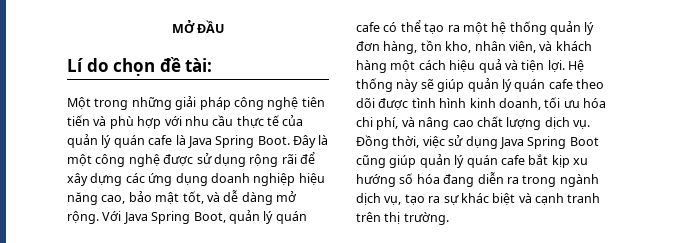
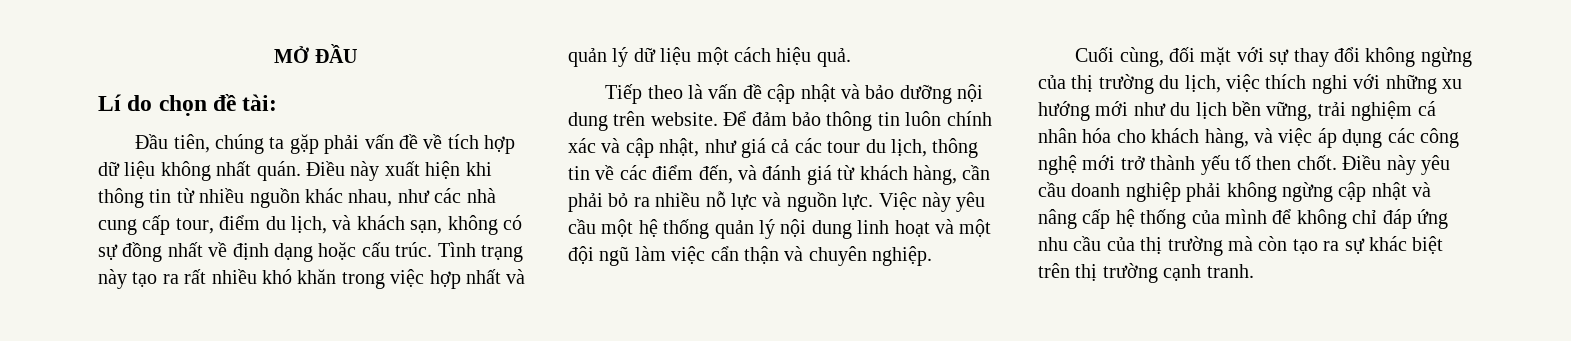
[67,96,325,110] [67,115,304,129] [67,134,329,148] [67,152,315,167] [67,173,325,186] [67,190,297,205] [67,210,307,224] [356,20,460,34] Một trong những giải pháp công nghệ tiên tiến và phù hợp với nhu cầu thực tế của quản lý quán cafe là Java Spring Boot. Đây là một công nghệ được sử dụng rộng rãi để xây dựng các ứng dụng doanh nghiệp hiệu năng cao, bảo mật tốt, và dễ dàng mở rộng. Với Java Spring Boot, quản lý quán cafe có thể tạo ra -> [135,134,516,154] [98,161,492,181] [98,188,496,208] [98,215,522,235] [98,242,523,262] [98,269,526,289] [568,47,851,67] [605,84,984,104] [568,111,992,131] [568,138,979,158] [568,165,991,185] [568,191,986,212] [568,219,596,234] Đầu tiên, chúng ta gặp phải vấn đề về tích hợp dữ liệu không nhất quán. Điều này xuất hiện khi thông tin từ nhiều nguồn khác nhau, như các nhà cung cấp tour, điểm du lịch, và khách sạn, không có sự đồng nhất về định dạng hoặc cấu trúc. Tình trạng này tạo ra rất nhiều khó khăn trong việc hợp nhất và quản lý dữ liệu một cách hiệu quả. // Tiếp theo là vấn đề cập nhật và bảo dưỡng nội dung trên website. Để đảm bảo thông tin luôn chính xác và cập nhật, như giá cả các tour du lịch, thông tin về các điểm đến, và đánh giá từ khách hàng, cần phải bỏ ra nhiều nỗ lực và nguồn lực. Việc này yêu cầu
[356,40,592,54] [356,59,584,73] [356,78,604,92] [356,97,606,110] [356,116,590,130] [356,135,599,149] [356,154,588,168] [356,172,599,187] [356,193,402,205] đơn hàng, tồn kho, nhân viên, và khách hàng một cách hiệu quả và tiện lợi. Hệ thống này sẽ giúp quản lý quán cafe theo dõi được tình hình kinh doanh, tối ưu hóa chi phí, và nâng cao chất lượng dịch vụ. Đồng thời, việc sử dụng Java Spring Boot cũng giúp quản lý quán cafe bắt kịp xu hướng số hóa đang diễn ra trong ngành dịch vụ, -> [780,219,992,239] [568,246,933,266] [1075,47,1472,67] [1038,74,1462,94] [1038,101,1436,121] [1038,128,1459,148] [1038,155,1450,175] [1038,182,1432,202] [1038,209,1448,229] [1038,236,1288,256] nội dung linh hoạt và một đội ngũ làm việc cẩn thận và chuyên nghiệp. // Cuối cùng, đối mặt với sự thay đổi không ngừng của thị trường du lịch, việc thích nghi với những xu hướng mới như du lịch bền vững, trải nghiệm cá nhân hóa cho khách hàng, và việc áp dụng các công nghệ mới trở thành yếu tố then chốt. Điều này yêu cầu doanh nghiệp phải không ngừng cập nhật và nâng cấp hệ thống của mình để không chỉ đáp ứng nhu cầu của thị trường mà còn
[518,193,601,205] [356,212,449,225] và cạnh tranh trên thị trường. -> [1038,263,1254,283] trên thị trường cạnh tranh.

